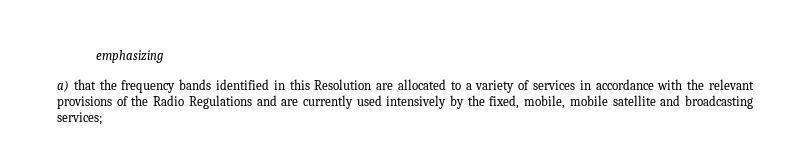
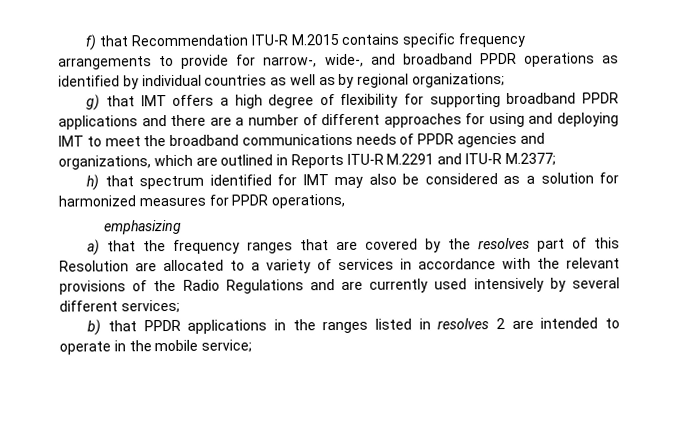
(96, 56) none -> [85,32,526,51] [58,52,620,70] [58,73,506,90] [86,92,619,111] [58,112,619,130] [58,132,545,148] [58,152,556,170] [86,172,619,191] [58,193,346,209] f) that Recommendation ITU-R M.2015 contains specific frequency arrangements to provide for narrow-, wide-, and broadband PPDR operations as identified by individual countries as well as by regional organizations; // g) that IMT offers a high degree of flexibility for supporting broadband PPDR applications and there are a number of different approaches for using and deploying IMT to meet the broadband communications needs of PPDR agencies and organizations, which are outlined in Reports ITU-R M.2291 and ITU-R M.2377; // h) that spectrum identified for IMT may also be considered as a solution for harmonized measures for PPDR operations, //
[179,79,285,90] bands identified in -> [247,237,588,254] ranges that are covered by the resolves part of
[467,95,754,109] [57,112,102,125] the fixed, mobile, mobile satellite and broadcasting services; -> [572,277,620,289] [59,299,180,314] [87,317,621,336] [59,339,253,355] several different services; // b) that PPDR applications in the ranges listed in resolves 2 are intended to operate in the mobile service;

